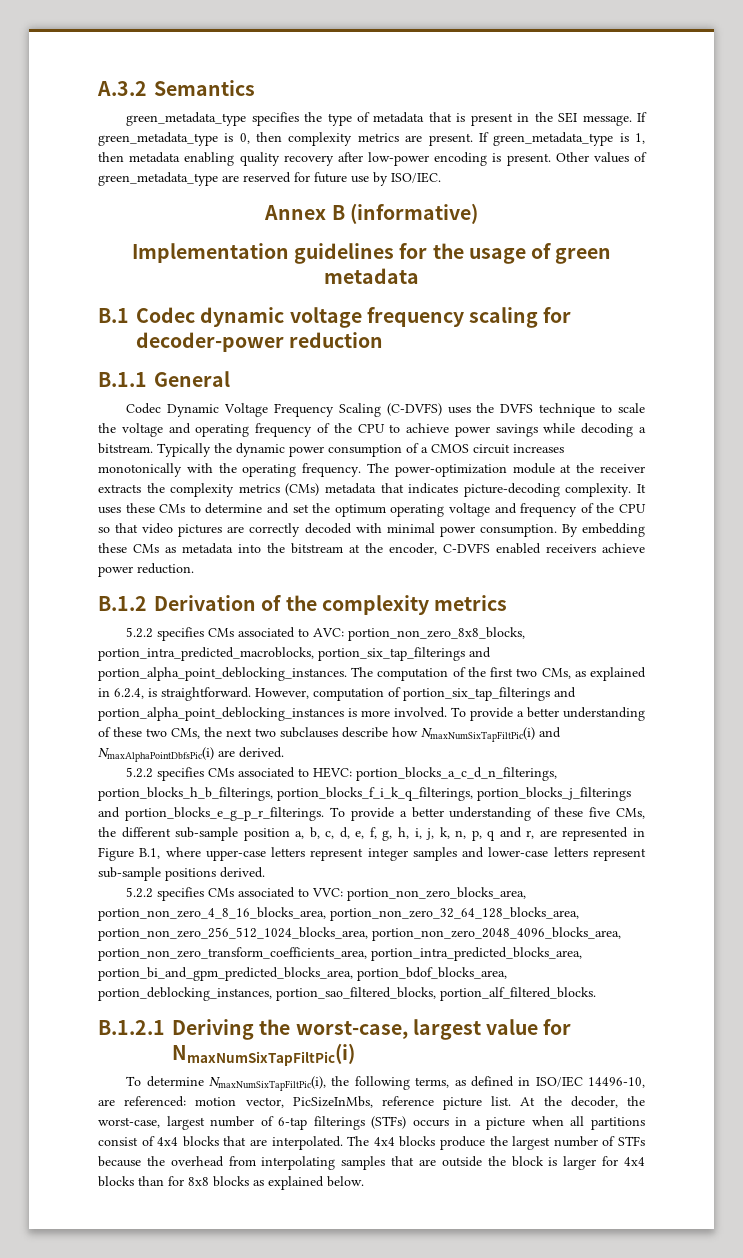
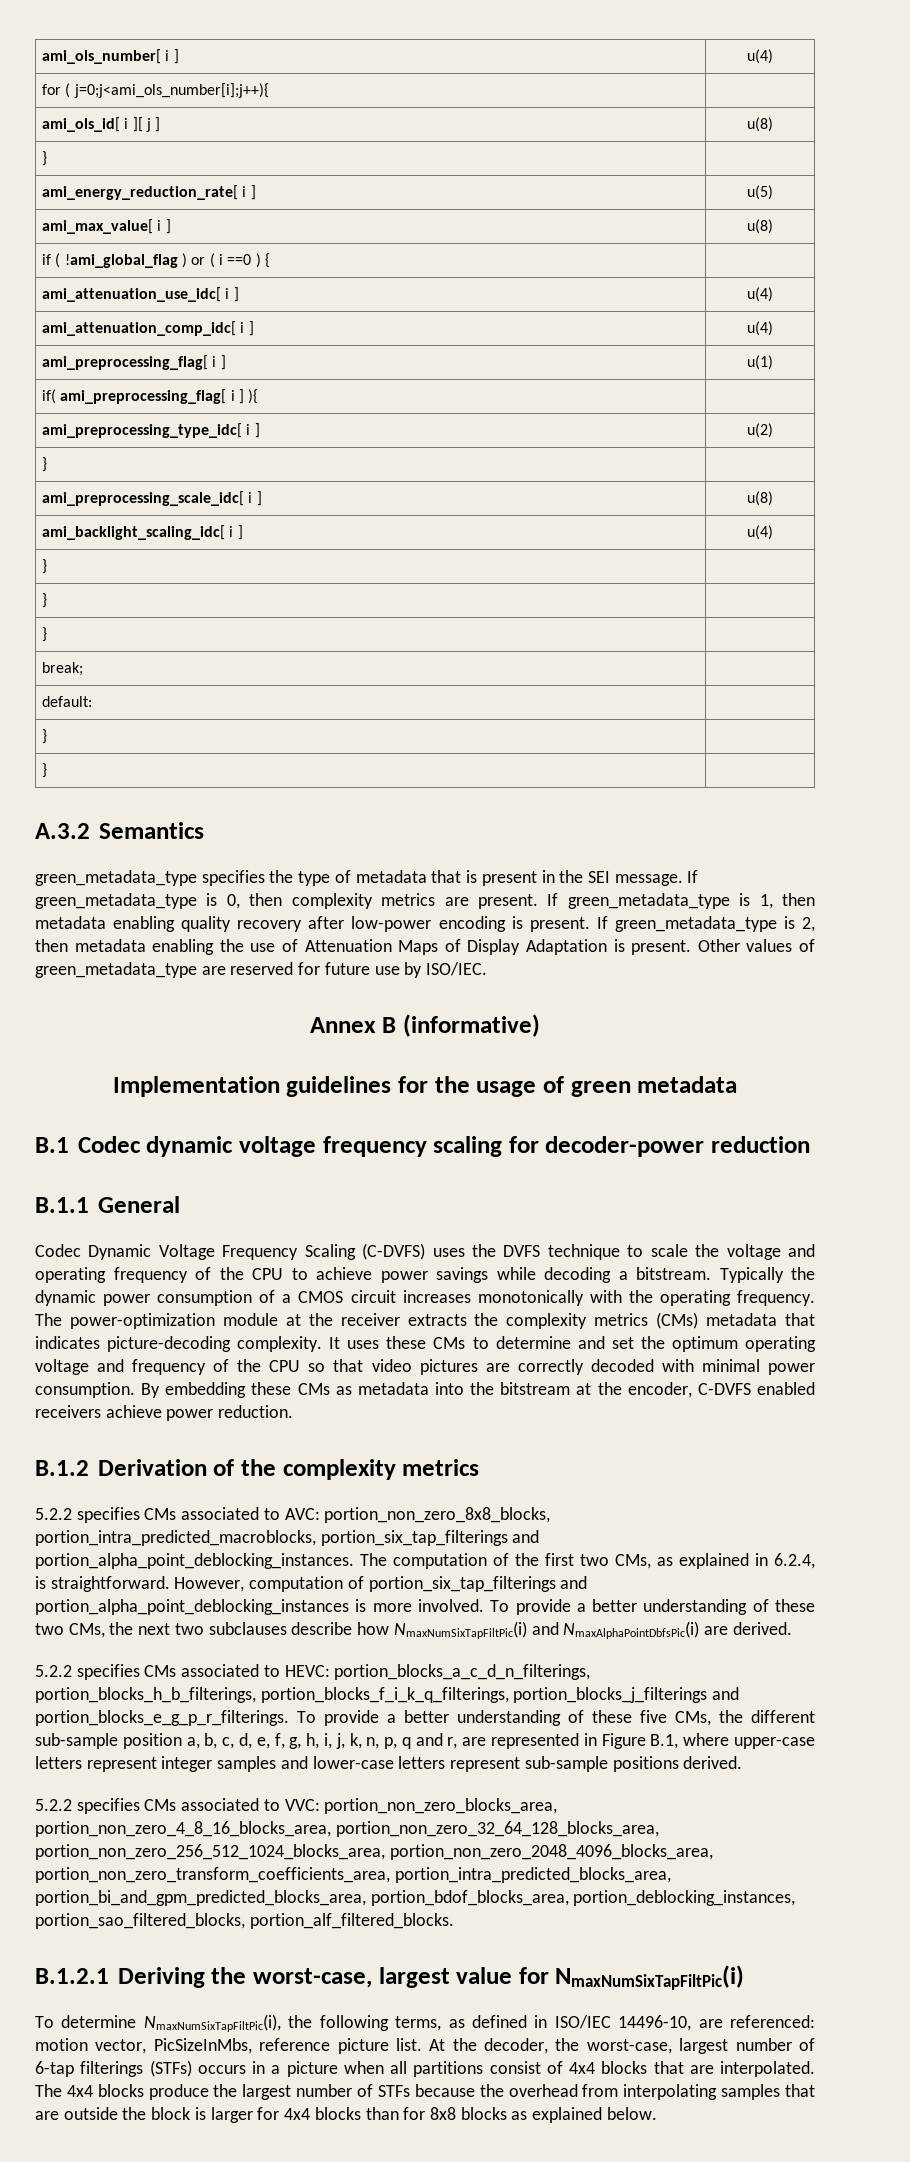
(97, 88) none -> [42,49,179,64] [747,49,773,64] [42,83,269,98] [42,117,161,132] [747,117,773,132] [42,151,48,166] [42,185,256,200] [747,185,773,200] [42,219,171,234] [747,219,773,234] [42,253,271,268] [42,287,239,302] [747,287,773,302] [42,321,254,336] [747,321,773,336] [42,355,226,370] [747,355,773,370] [42,389,259,404] [42,423,260,438] [747,423,773,438] [42,457,48,472] [42,491,262,506] [747,491,773,506] [42,525,243,540] [747,525,773,540] [42,559,48,574] [42,593,48,608] [42,627,48,642] [42,662,84,676] [42,696,93,707] [42,729,48,744] [42,763,48,778] ami_ols_number[ i ] | u(4) // for ( j=0;j<ami_ols_number[i];j++){ | // ami_ols_id[ i ][ j ] | u(8) // } | // ami_energy_reduction_rate[ i ] | u(5) // ami_max_value[ i ] | u(8) // if ( !ami_global_flag ) or ( i ==0 ) { | // ami_attenuation_use_idc[ i ] | u(4) // ami_attenuation_comp_idc[ i ] | u(4) // ami_preprocessing_flag[ i ] | u(1) // if( ami_preprocessing_flag[ i ] ){ | // ami_preprocessing_type_idc[ i ] | u(2) // } | // ami_preprocessing_scale_idc[ i ] | u(8) // ami_backlight_scaling_idc[ i ] | u(4) // } | // } | // } | // break; | // default: | // } | // } | //
(551, 159) none -> [596,916,815,932] [35,939,692,955] If green_metadata_type is 2, then metadata enabling the use of Attenuation Maps of Display Adaptation is present.

